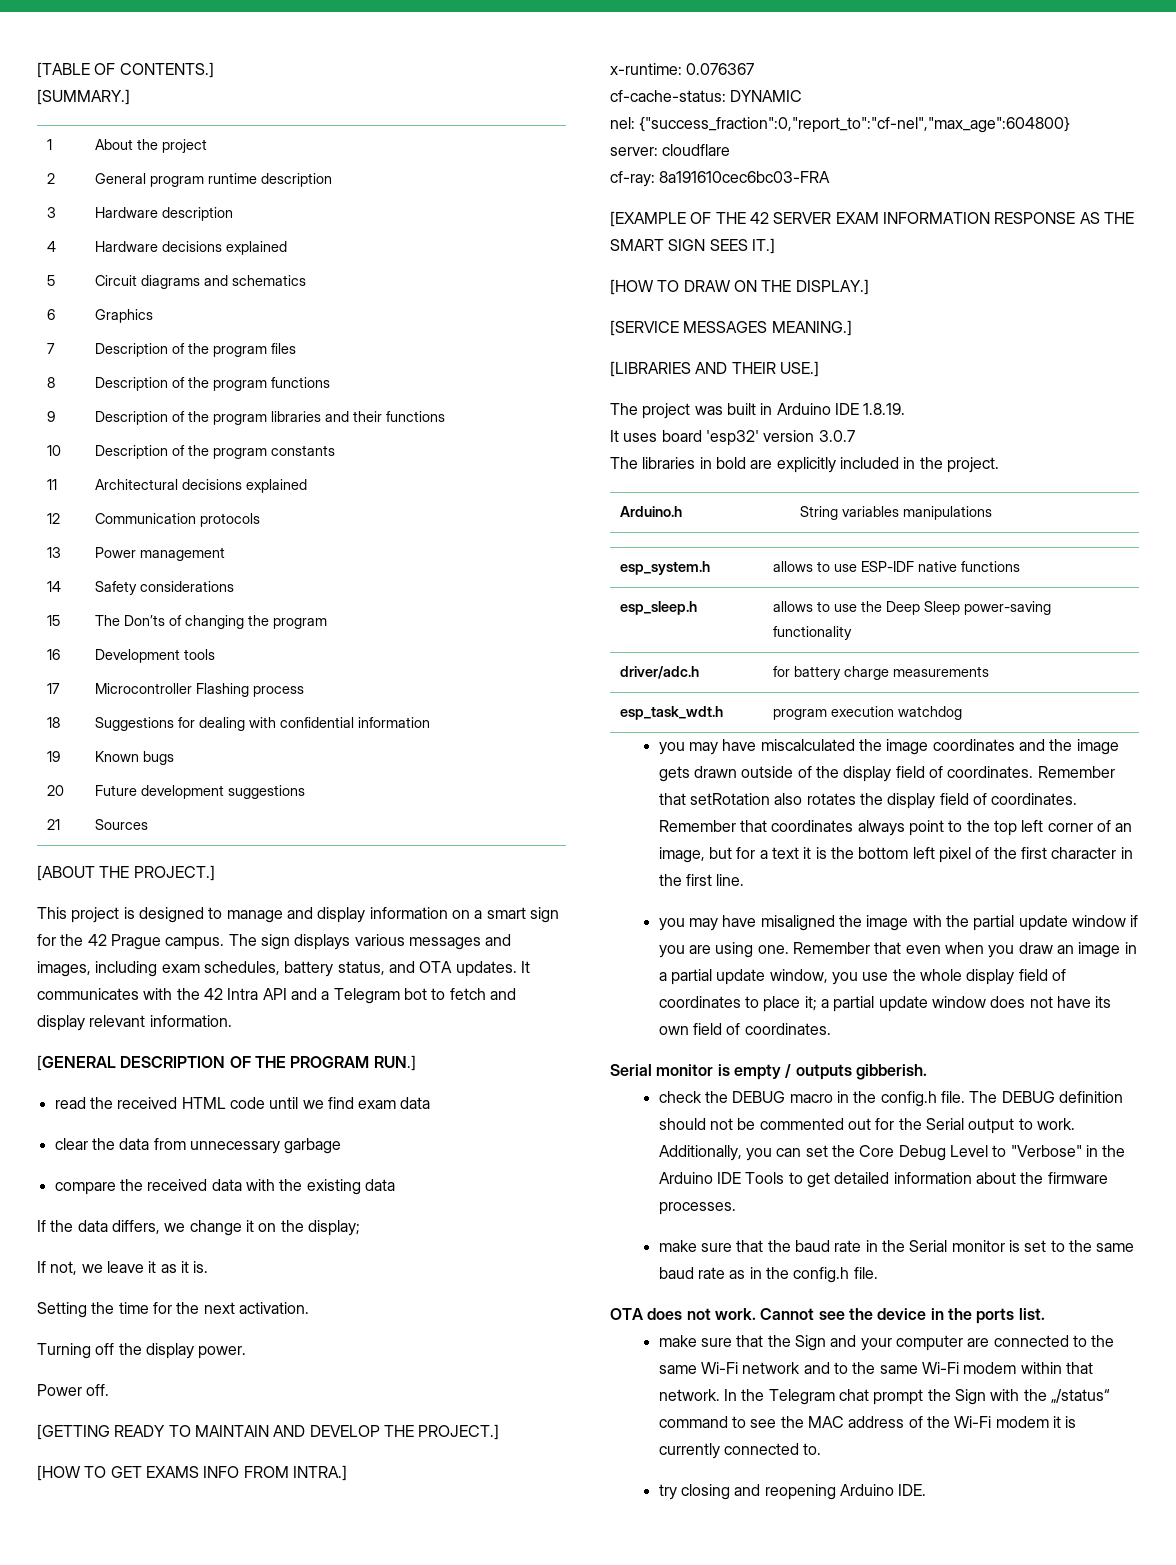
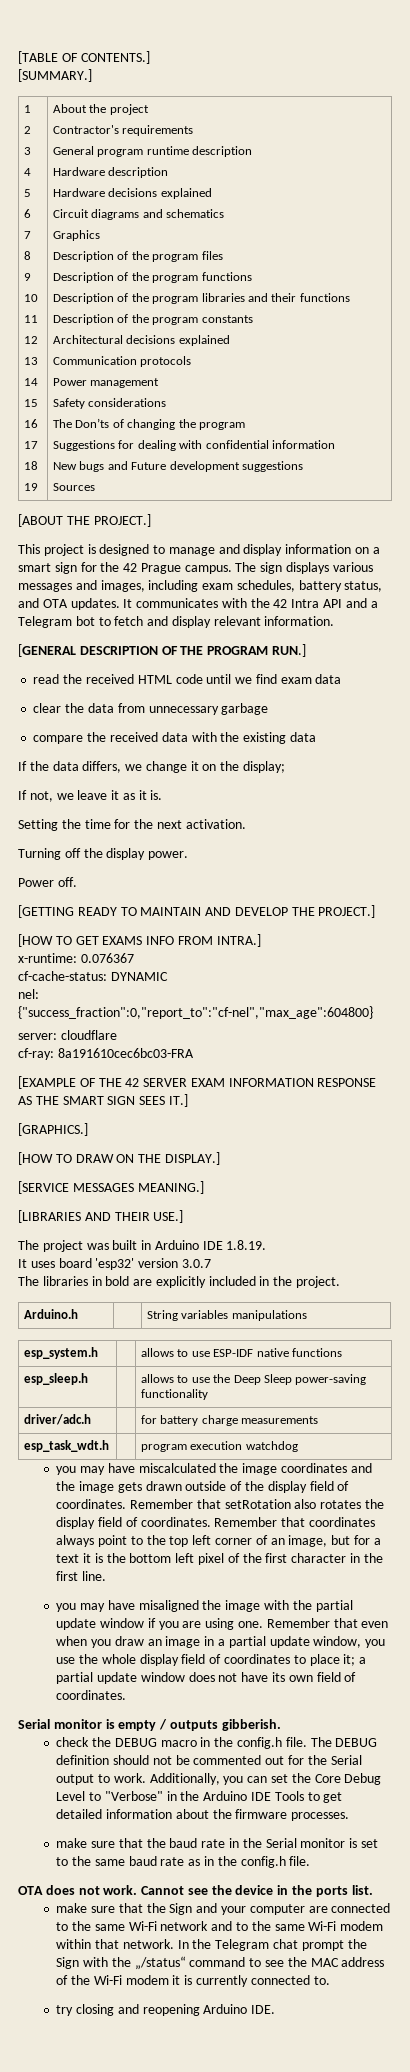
[47,785,65,796] [47,819,61,830] // 20 // 21 -> (39, 487) none
(208, 146) none -> [53,125,194,136] // Contractor's requirements
[95,649,216,663] [95,683,305,697] // Development tools // Microcontroller Flashing process -> (245, 426) none
[95,751,140,762] Known -> [53,462,78,470] New
(175, 758) // -> [107,461,128,470] and
(775, 246) none -> [18,1123,88,1136] // [GRAPHICS.]

